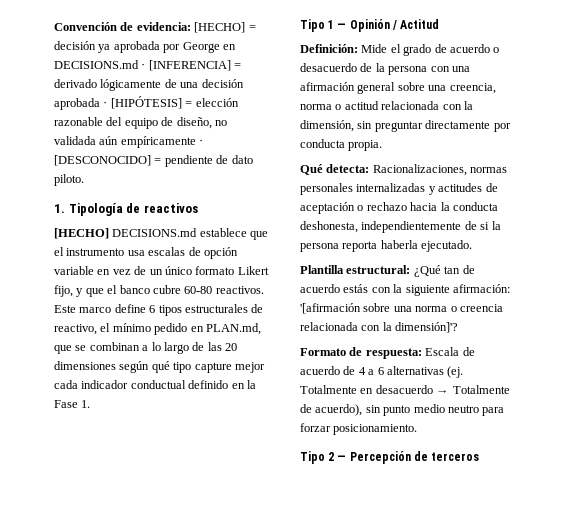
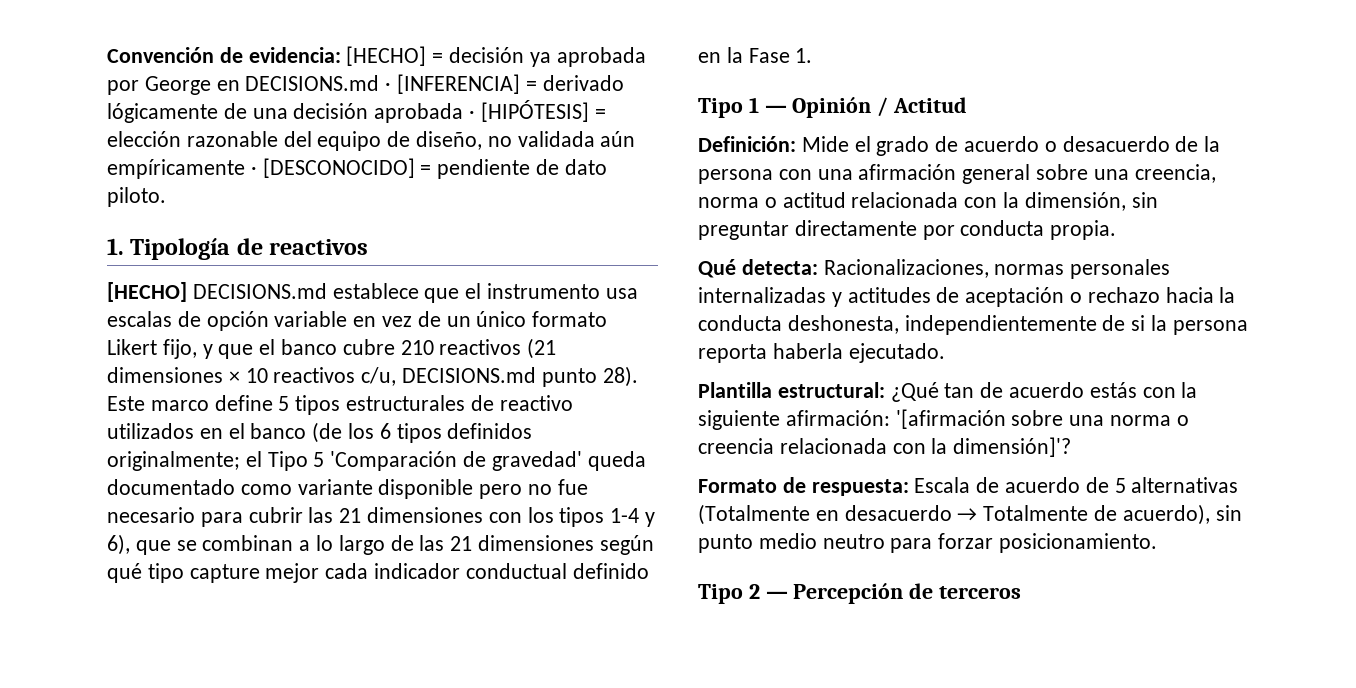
[184,286,264,294] 60-80 reactivos. -> [400,338,557,359] [107,366,638,387] 210 reactivos (21 dimensiones × 10 reactivos c/u, DECISIONS.md punto 28).
[149,305,156,313] 6 -> [278,396,290,411] 5
[54,323,261,335] reactivo, el mínimo pedido en PLAN.md, -> [499,395,573,411] [107,422,533,443] [107,451,646,471] [107,479,588,499] [107,507,656,527] [107,534,130,555] reactivo utilizados en el banco (de los 6 tipos definidos originalmente; el Tipo 5 'Comparación de gravedad' queda documentado como variante disponible pero no fue necesario para cubrir las 21 dimensiones con los tipos 1-4 y 6),
[225,343,237,351] 20 -> [450,536,473,551] 21
[358,366,464,378] [300,385,357,394] 4 a 6 alternativas (ej. Totalmente -> [1114,477,1239,493] [698,504,810,525] 5 alternativas (Totalmente

